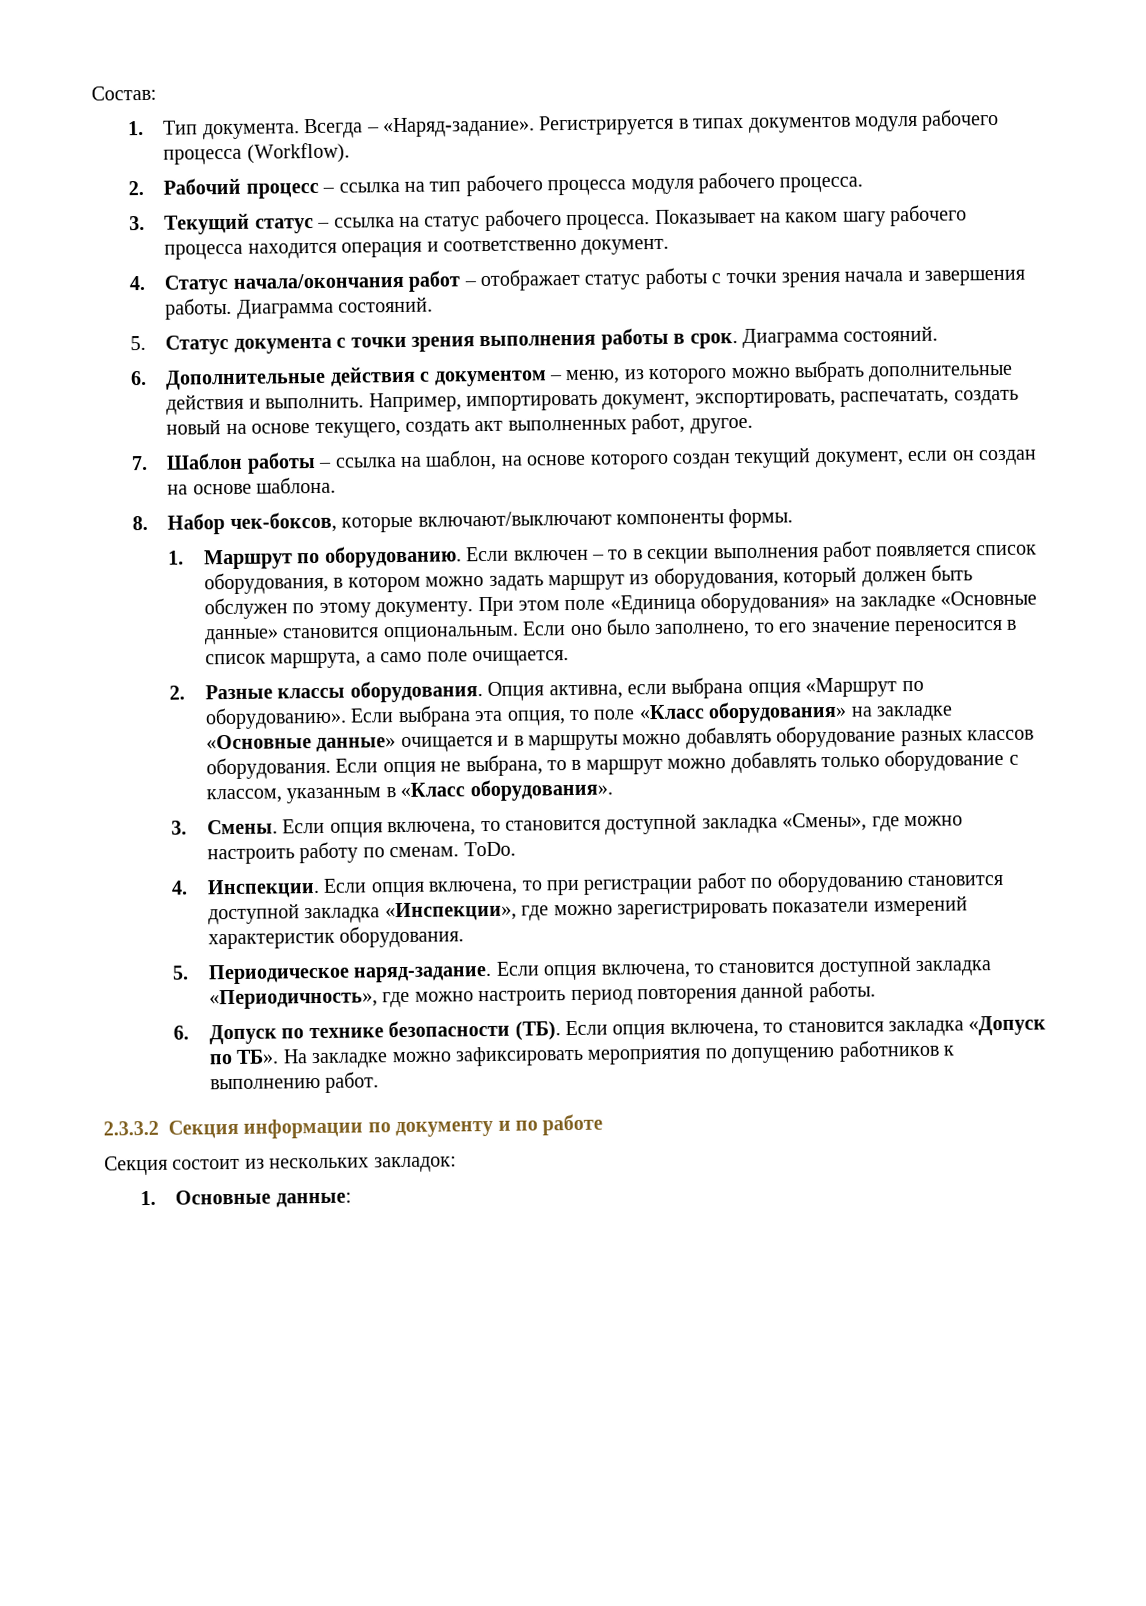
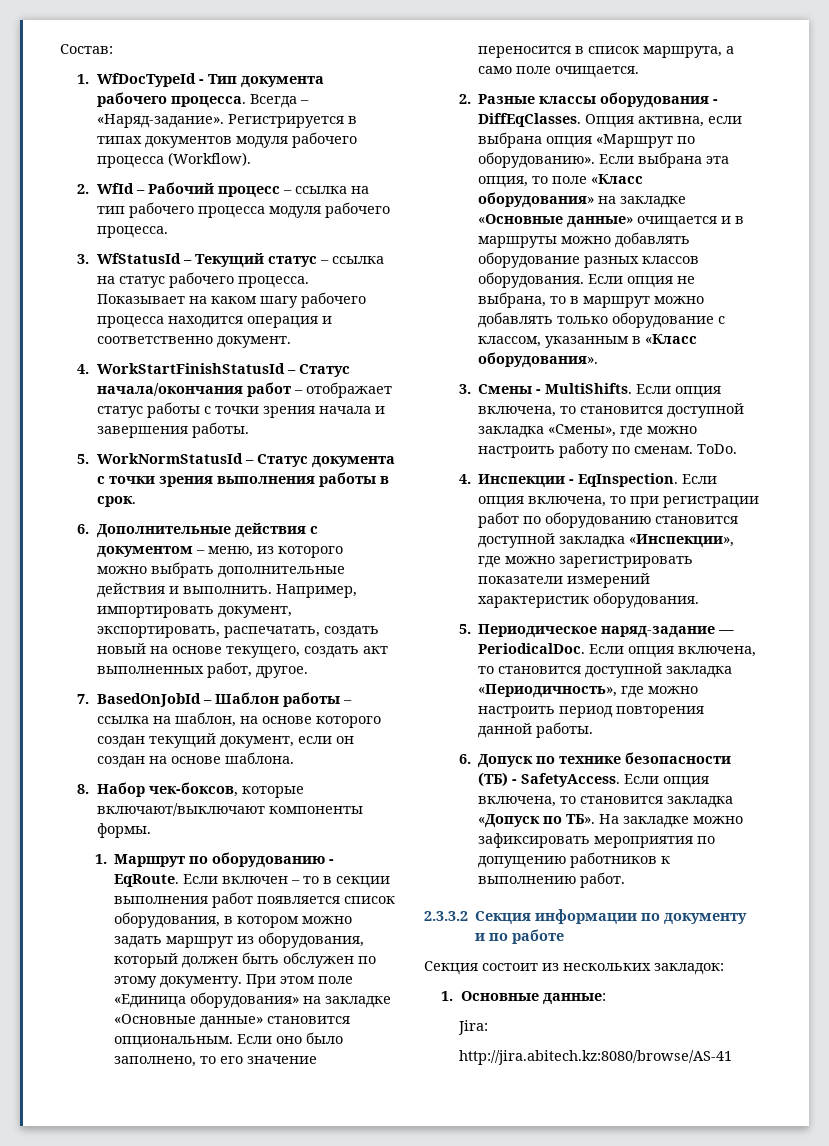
[162,120,300,140] Тип документа. -> [96,73,324,88] [96,92,246,108] WfDocTypeId - Тип документа рабочего процесса.
(144, 188) none -> [96,183,145,194] WfId –
(145, 223) none -> [96,253,192,264] WfStatusId –
(145, 283) none -> [96,363,296,374] WorkStartFinishStatusId –
[236,296,434,319] [129,335,146,351] Диаграмма состояний. // 5. -> [77,453,254,464] // 5. WorkNormStatusId –
[741,325,939,348] Диаграмма состояний. -> (136, 501) none
(148, 463) none -> [96,693,212,707] BasedOnJobId –
[323,545,462,568] оборудованию. -> [212,852,335,868] [114,874,180,887] оборудованию - EqRoute.
[349,680,483,703] оборудования. -> [600,92,719,108] [478,113,582,127] оборудования - DiffEqClasses.
[207,819,279,835] Смены. -> [478,383,633,394] Смены - MultiShifts.
[207,878,321,899] Инспекции. -> [478,473,679,488] Инспекции - EqInspection.
[353,965,493,983] наряд-задание. -> [601,626,735,638] [478,643,586,654] наряд-задание — PeriodicalDoc.
[514,1021,561,1041] (ТБ). -> [478,772,621,787] (ТБ) - SafetyAccess.
(352, 1200) none -> [457,1020,488,1035] [458,1050,732,1065] // Jira: // http://jira.abitech.kz:8080/browse/AS-41

